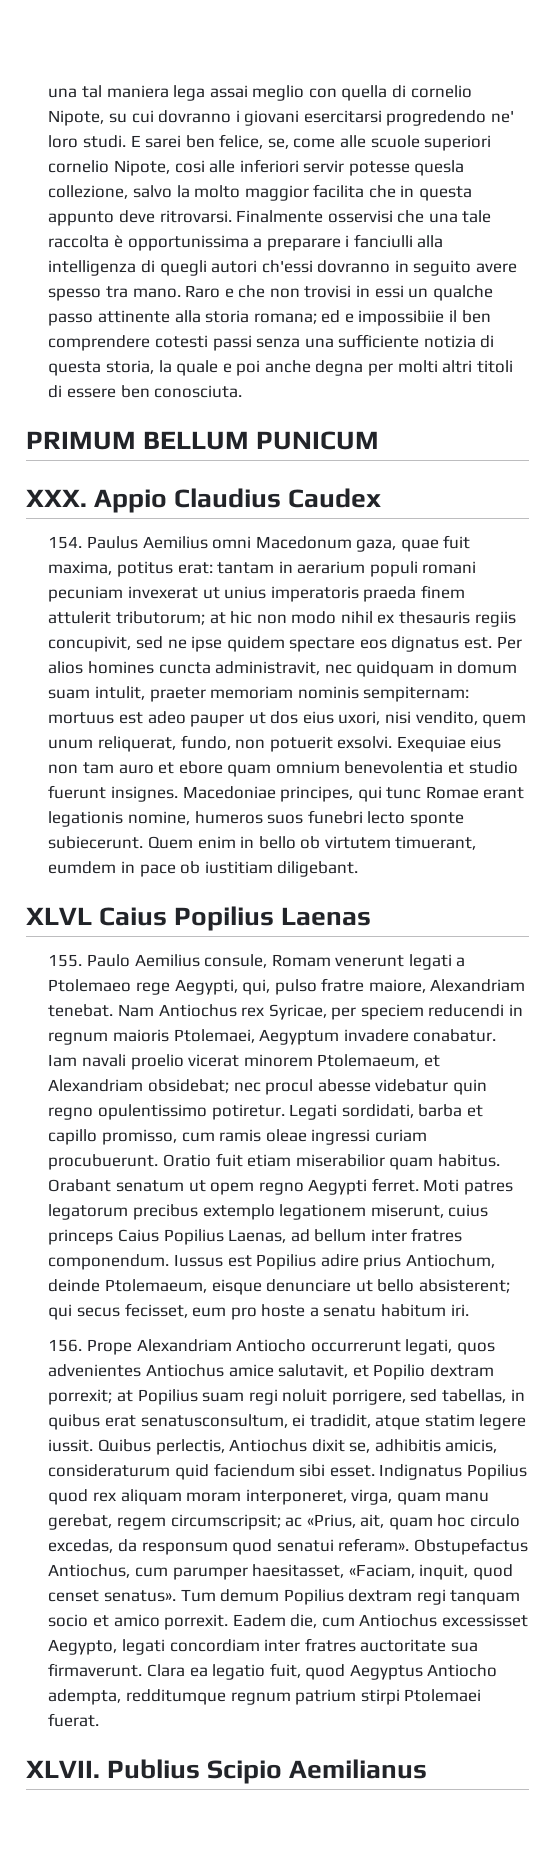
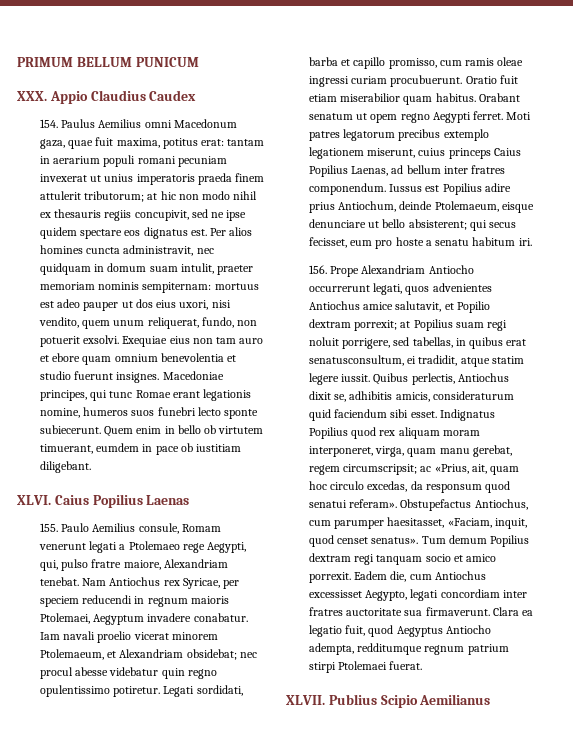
[48,85,472,101] [48,110,515,126] [48,134,492,151] [48,159,465,176] [48,184,473,201] [48,210,492,226] [48,234,444,251] [48,260,518,276] [48,285,493,301] [48,310,491,326] [48,334,495,351] [48,360,513,376] [48,385,243,398] una tal maniera lega assai meglio con quella di cornelio Nipote, su cui dovranno i giovani esercitarsi progredendo ne' loro studi. E sarei ben felice, se, come alle scuole superiori cornelio Nipote, cosi alle inferiori servir potesse quesla collezione, salvo la molto maggior facilita che in questa appunto deve ritrovarsi. Finalmente osservisi che una tale raccolta è opportunissima a preparare i fanciulli alla intelligenza di quegli autori ch'essi dovranno in seguito avere spesso tra mano. Raro e che non trovisi in essi un qualche passo attinente alla storia romana; ed e impossibiie il ben comprendere cotesti passi senza una sufficiente notizia di questa storia, la quale e poi anche degna per molti altri titoli di essere ben conosciuta. // -> (17, 62) none
[26,907,92,925] XLVL -> [17,495,51,505] XLVI.

